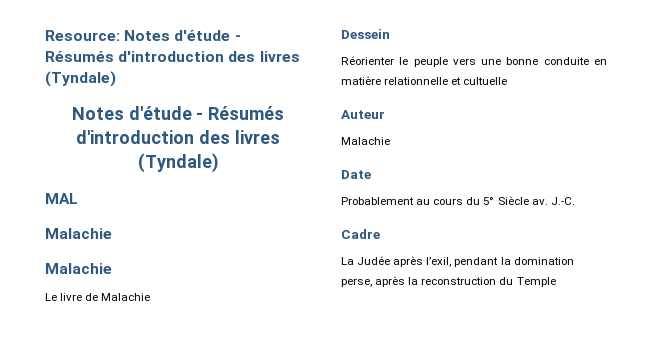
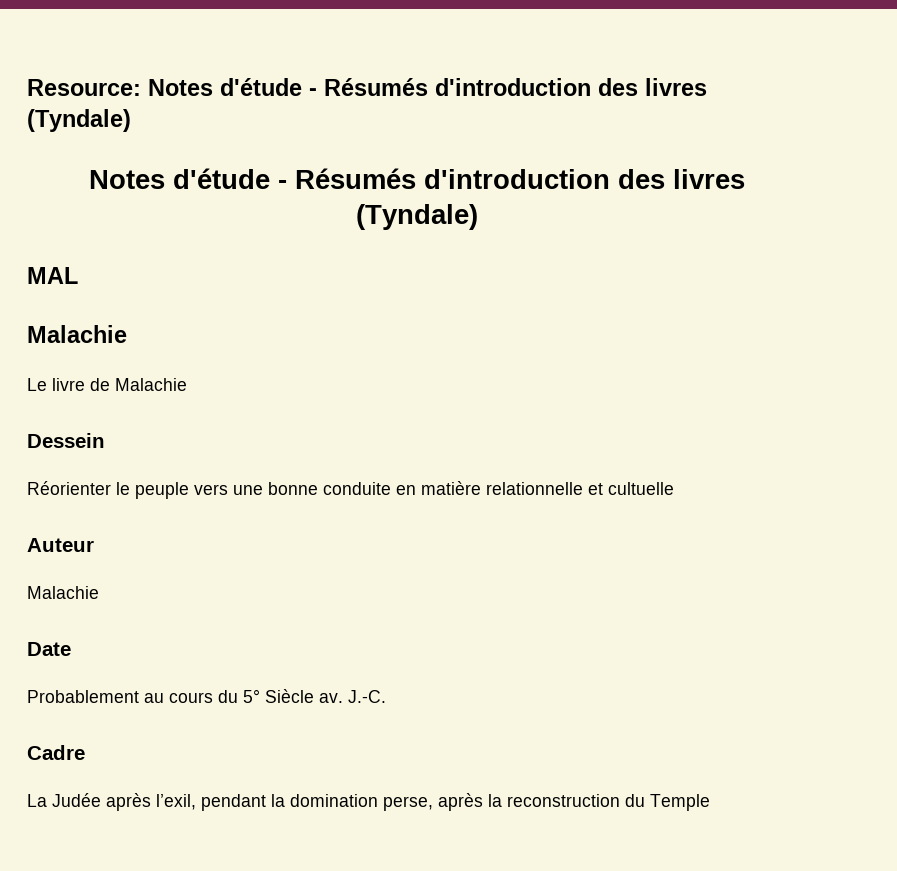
[45,263,112,274] // Malachie -> (127, 334) none

